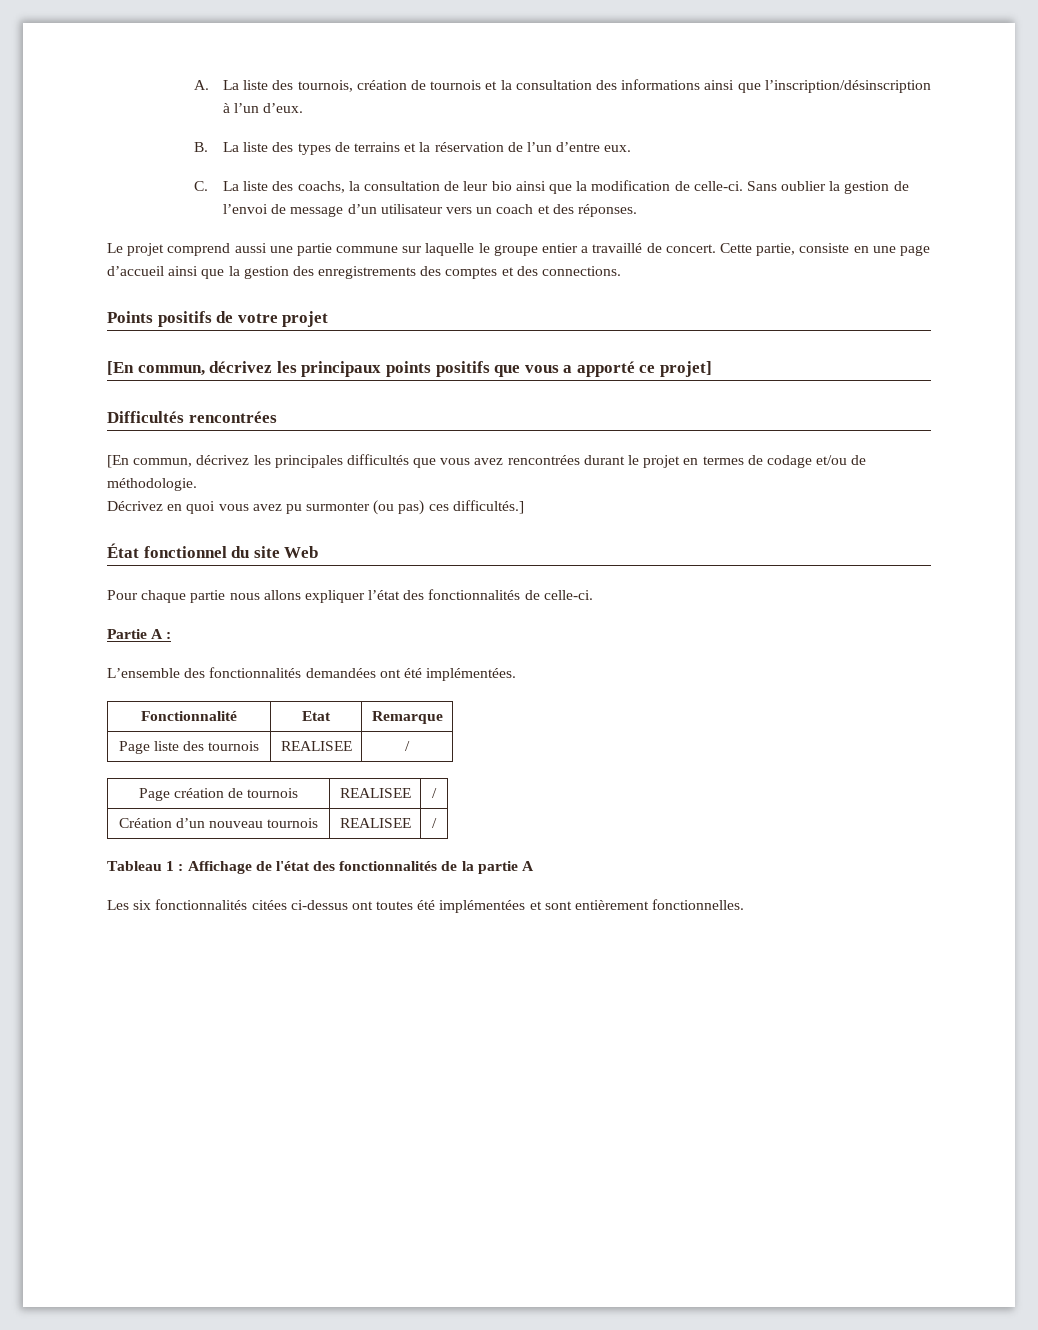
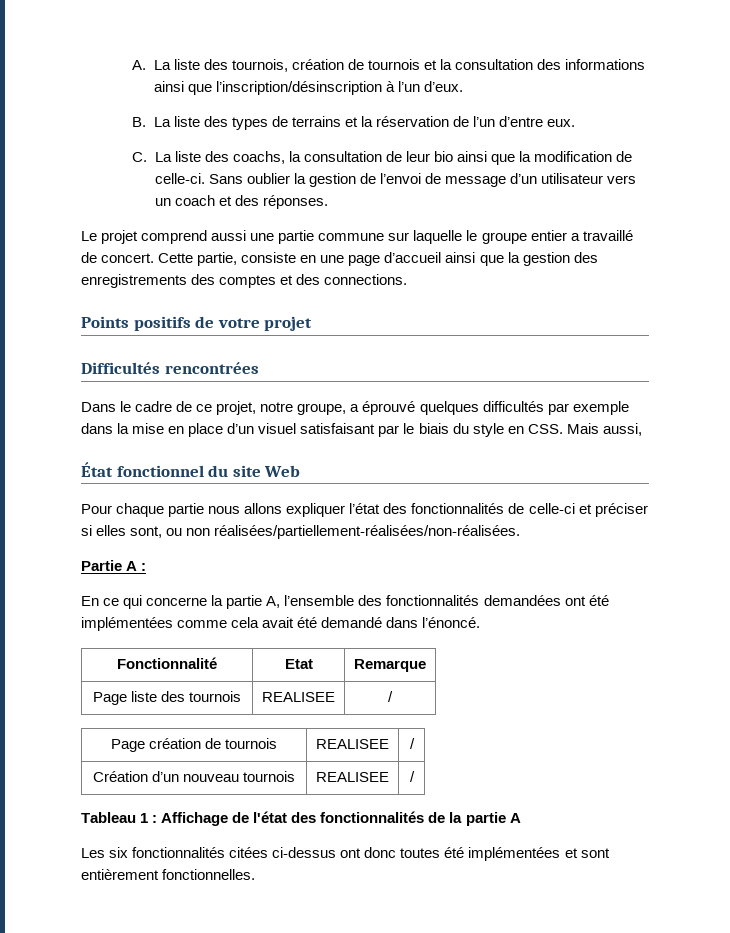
[107,361,713,377] [107,411,277,423] [107,454,867,468] [107,478,197,491] [107,500,524,515] [En commun, décrivez les principaux points positifs que vous a apporté ce projet] // Difficultés rencontrées // [En commun, décrivez les principales difficultés que vous avez rencontrées durant le projet en termes de codage et/ou de méthodologie. // Décrivez en quoi vous avez pu surmonter (ou pas) ces difficultés.] -> [81,362,259,374] [81,401,629,415] [81,423,642,437] Difficultés rencontrées // Dans le cadre de ce projet, notre groupe, a éprouvé quelques difficultés par exemple dans la mise en place d’un visuel satisfaisant par le biais du style en CSS. Mais aussi,
[543,590,593,600] [107,629,172,639] [107,668,180,678] celle-ci. // Partie A : // L’ensemble -> [528,503,648,517] [81,525,521,539] [81,560,147,571] [81,595,355,609] celle-ci et préciser si elles sont, ou non réalisées/partiellement-réalisées/non-réalisées. // Partie A : // En ce qui concerne la partie A, l’ensemble
[426,668,517,681] implémentées. -> [81,617,481,631] implémentées comme cela avait été demandé dans l’énoncé.
(373, 905) none -> [364,847,397,858] donc

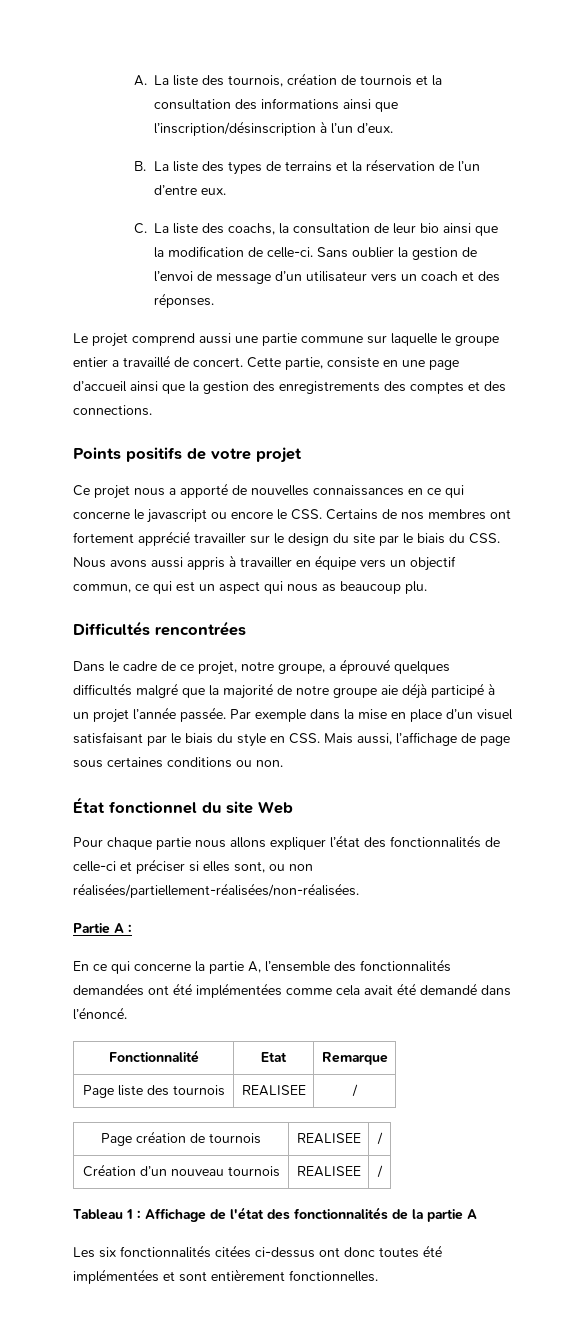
(313, 323) none -> [73,483,464,499] [73,509,511,523] [73,531,500,546] [73,555,456,571] [73,581,427,594] // Ce projet nous a apporté de nouvelles connaissances en ce qui concerne le javascript ou encore le CSS. Certains de nos membres ont fortement apprécié travailler sur le design du site par le biais du CSS. Nous avons aussi appris à travailler en équipe vers un objectif commun, ce qui est un aspect qui nous as beaucoup plu.
[547,403,569,415] par -> [136,683,495,699] [73,707,251,723] malgré que la majorité de notre groupe aie déjà participé à un projet l’année passée. Par
(642, 429) none -> [396,732,510,746] [73,757,283,768] l’affichage de page sous certaines conditions ou non.

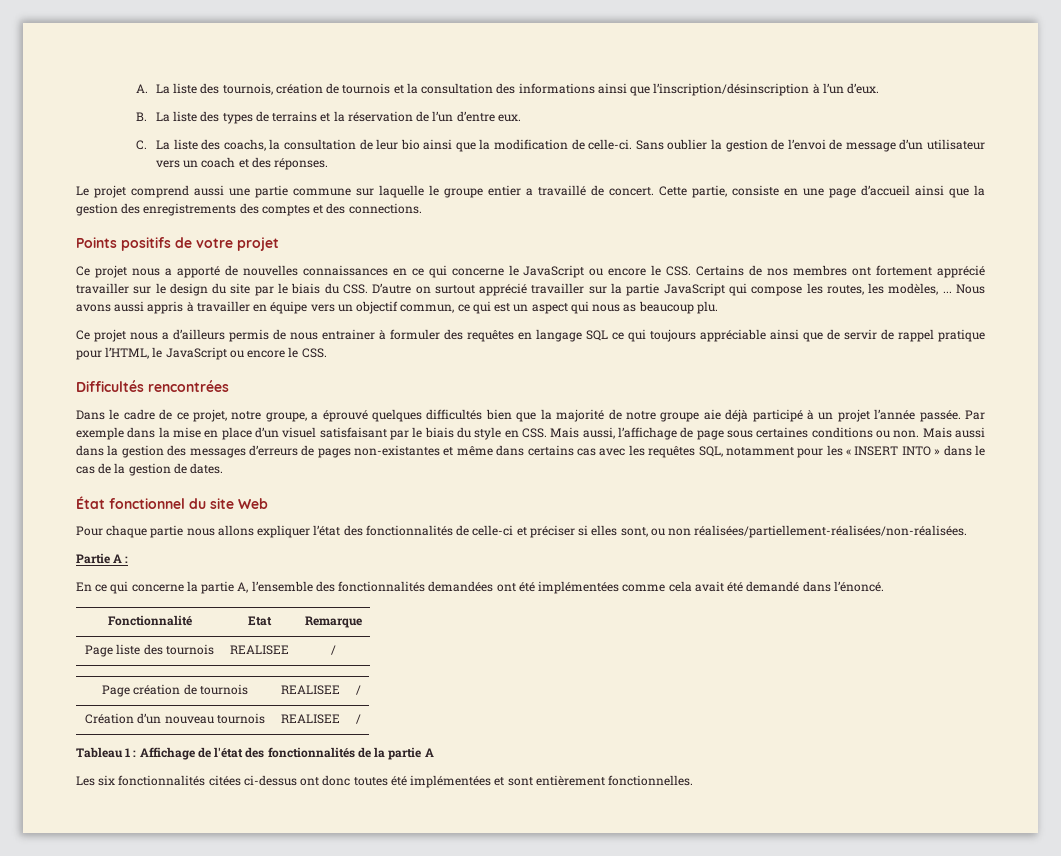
[147,509,207,523] javascript -> [523,265,585,278] JavaScript
(500, 538) none -> [372,283,952,296] D’autre on surtout apprécié travailler sur la partie JavaScript qui compose les routes, les modèles, ...
(427, 587) none -> [76,329,985,342] [76,347,327,360] // Ce projet nous a d’ailleurs permis de nous entrainer à formuler des requêtes en langage SQL ce qui toujours appréciable ainsi que de servir de rappel pratique pour l’HTML, le JavaScript ou encore le CSS.
[136,683,178,698] malgré -> [485,409,512,420] bien
(283, 763) none -> [922,427,986,438] [76,445,985,458] [76,463,224,476] Mais aussi dans la gestion des messages d’erreurs de pages non-existantes et même dans certains cas avec les requêtes SQL, notamment pour les « INSERT INTO » dans le cas de la gestion de dates.

